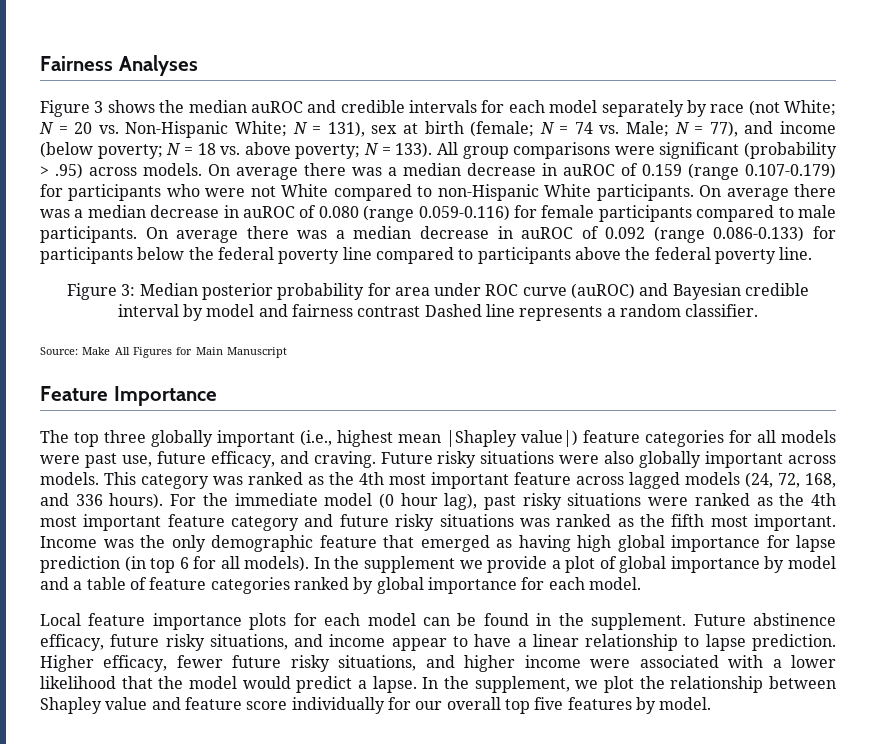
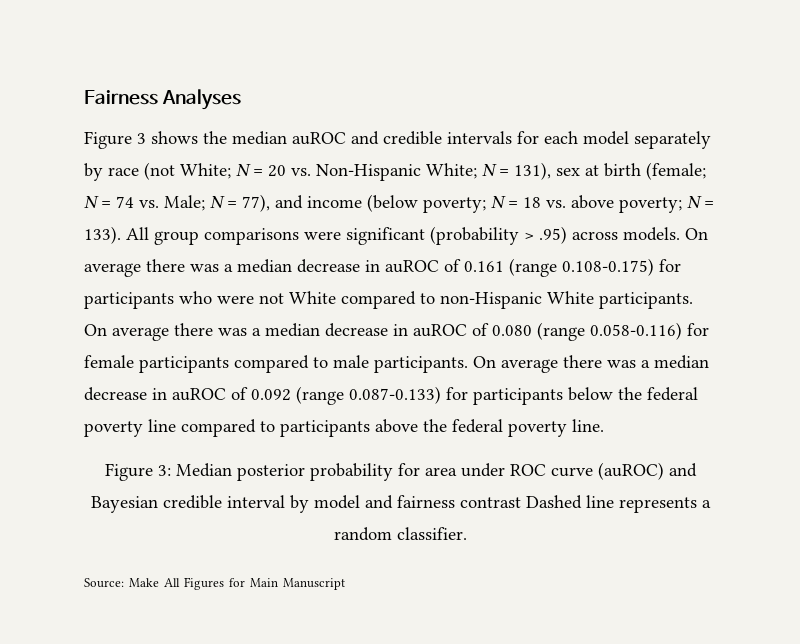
[642,163,836,180] 0.159 (range 0.107-0.179) -> [464,258,654,277] 0.161 (range 0.108-0.175)
[418,205,510,221] 0.059-0.116) -> [590,322,682,340] 0.058-0.116)
[713,226,805,242] 0.086-0.133) -> [349,386,441,404] 0.087-0.133)
[40,386,217,406] [40,430,836,447] [40,451,837,468] [40,472,836,489] [40,493,837,510] [40,514,836,531] [40,535,836,552] [40,556,836,573] [40,577,641,594] [40,613,837,630] [40,634,837,651] [40,655,836,672] [40,676,836,693] [40,697,712,714] // Feature Importance // The top three globally important (i.e., highest mean |Shapley value|) feature categories for all models were past use, future efficacy, and craving. Future risky situations were also globally important across models. This category was ranked as the 4th most important feature across lagged models (24, 72, 168, and 336 hours). For the immediate model (0 hour lag), past risky situations were ranked as the 4th most important feature category and future risky situations was ranked as the fifth most important. Income was the only demographic feature that emerged as having high global importance for lapse prediction (in top 6 for all models). In the supplement we provide a plot of global importance by model and a table of feature categories ranked by global importance for each model. // Local feature importance plots for each model can be found in the supplement. Future abstinence efficacy, future risky situations, and income appear to have a linear relationship to lapse prediction. Higher efficacy, fewer future risky situations, and higher income were associated with a lower likelihood that the model would predict a lapse. In the supplement, we plot the relationship between Shapley value and feature score individually for our overall top five features by model. -> (345, 584) none

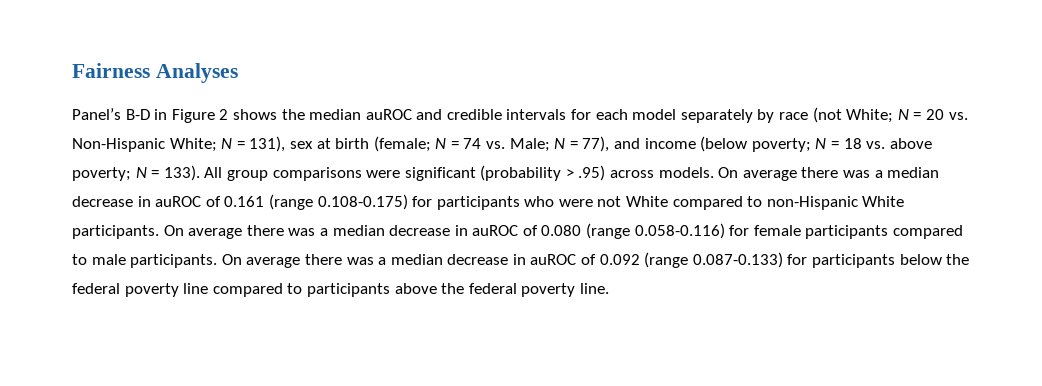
[84,131,146,149] Figure 3 -> [72,108,229,123] Panel’s B-D in Figure 2
[104,462,697,481] [90,495,711,513] [333,527,467,541] [84,577,345,590] // Figure 3: Median posterior probability for area under ROC curve (auROC) and Bayesian credible interval by model and fairness contrast Dashed line represents a random classifier. // Source: Make All Figures for Main Manuscript -> (609, 288) none

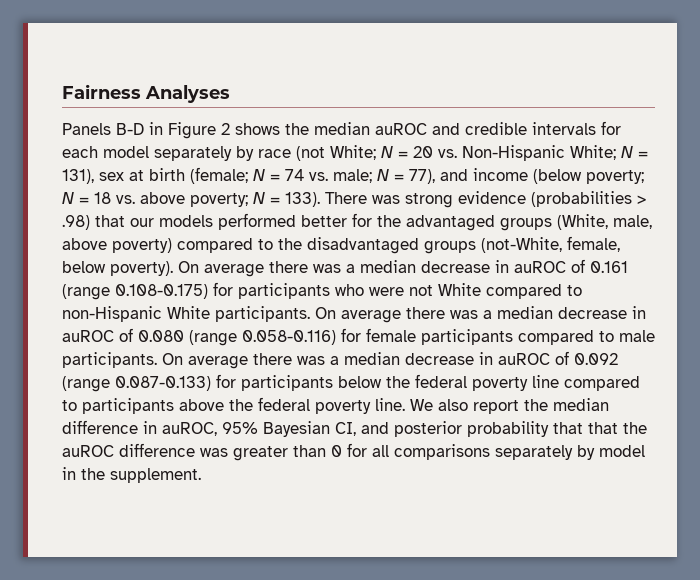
[72,108,121,120] Panel’s -> [62,123,111,135] Panels
[509,138,550,152] Male; -> [333,169,372,183] male;
[204,165,714,181] All group comparisons were significant (probability > .95) across models. -> [325,191,646,208] [62,213,652,231] [62,236,620,254] [62,261,173,276] There was strong evidence (probabilities > .98) that our models performed better for the advantaged groups (White, male, above poverty) compared to the disadvantaged groups (not-White, female, below poverty).
(609, 288) none -> [410,398,609,414] [62,420,647,437] [62,443,645,461] [62,467,201,483] We also report the median difference in auROC, 95% Bayesian CI, and posterior probability that that the auROC difference was greater than 0 for all comparisons separately by model in the supplement.

